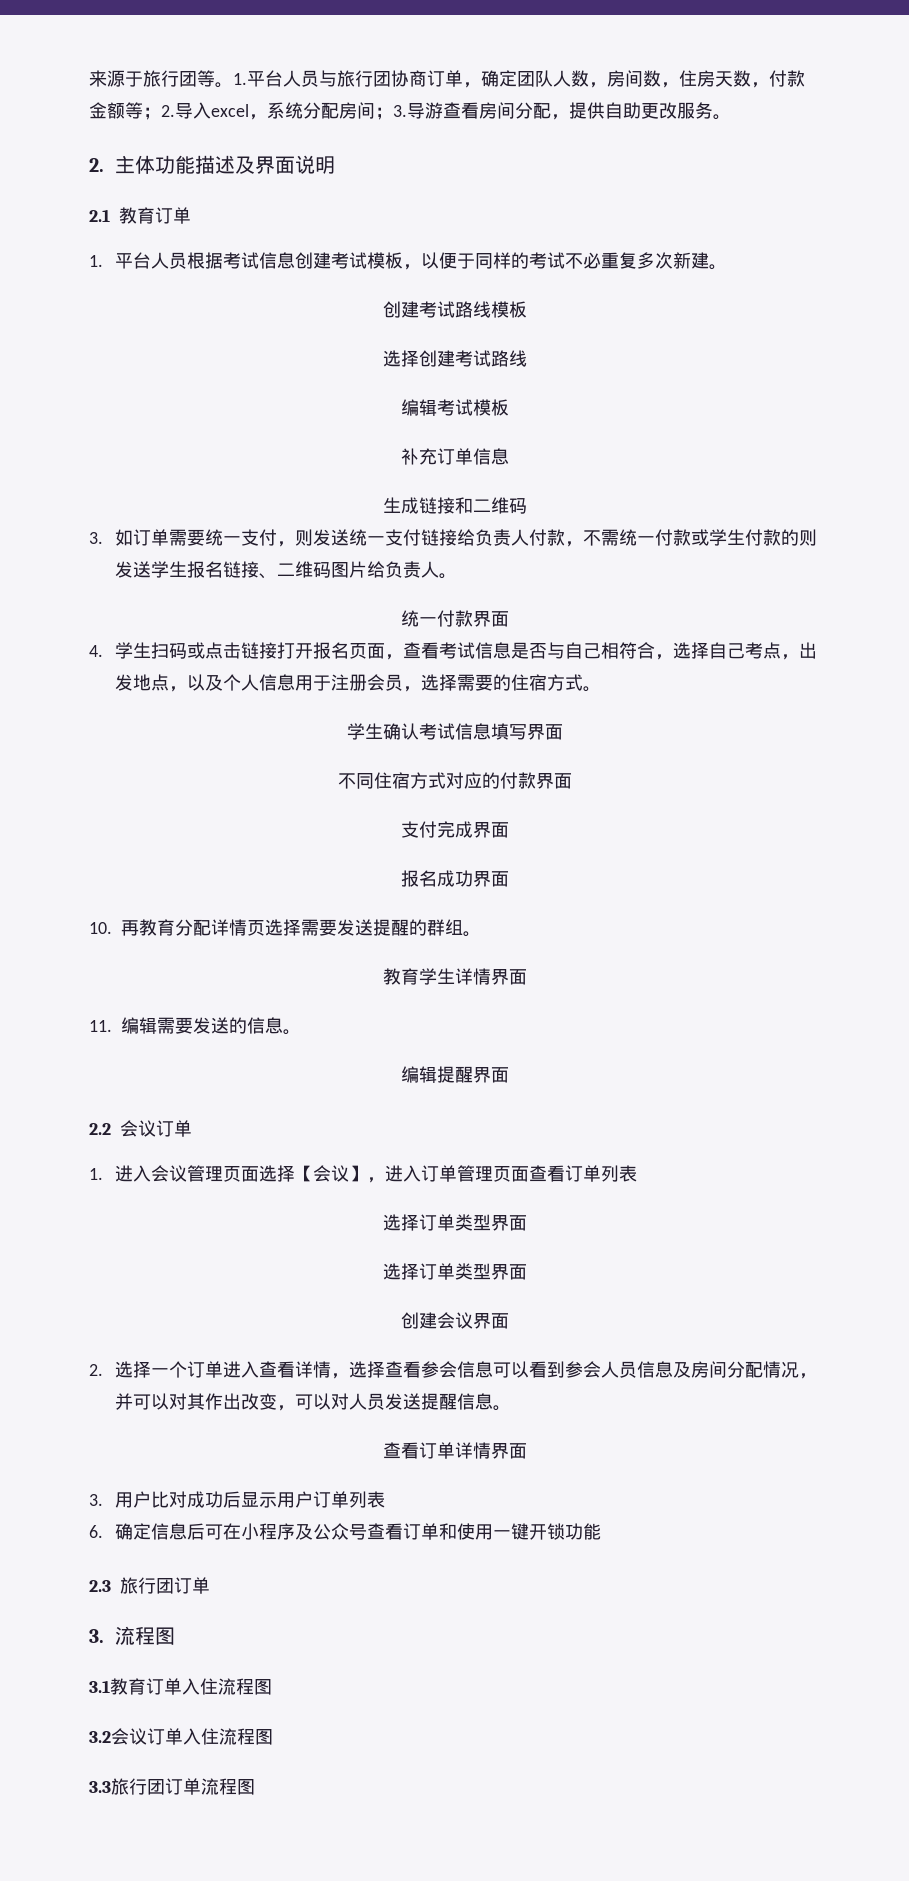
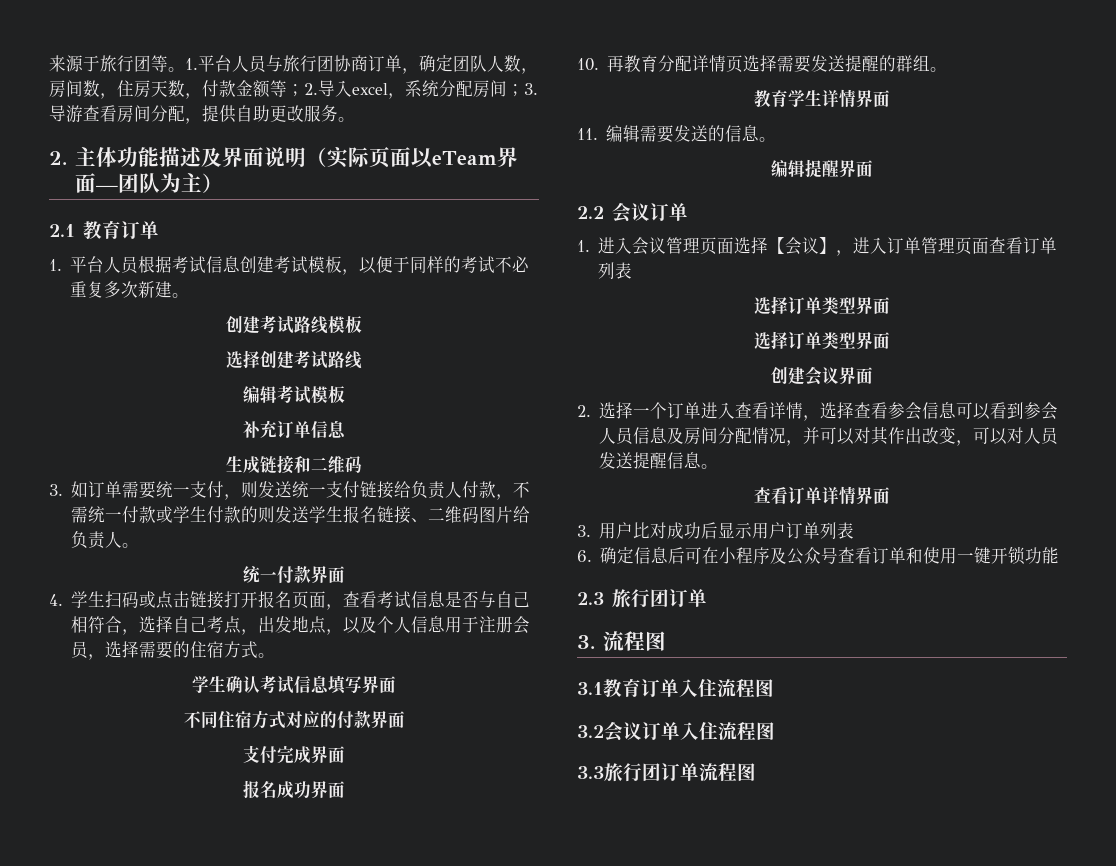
(335, 165) none -> [306,147,519,168] [75,173,224,193] （实际页面以eTeam界面—团队为主）

